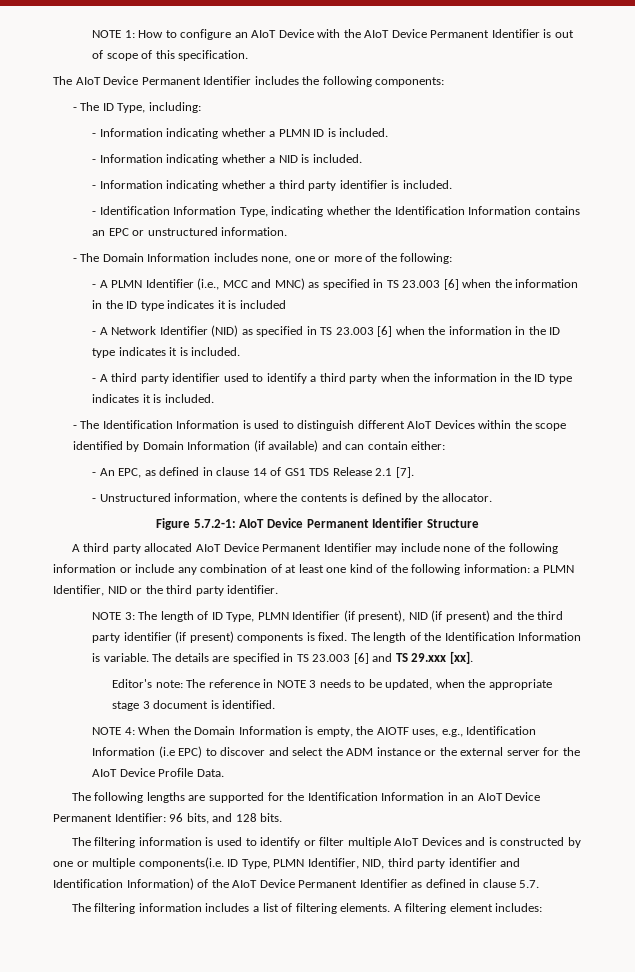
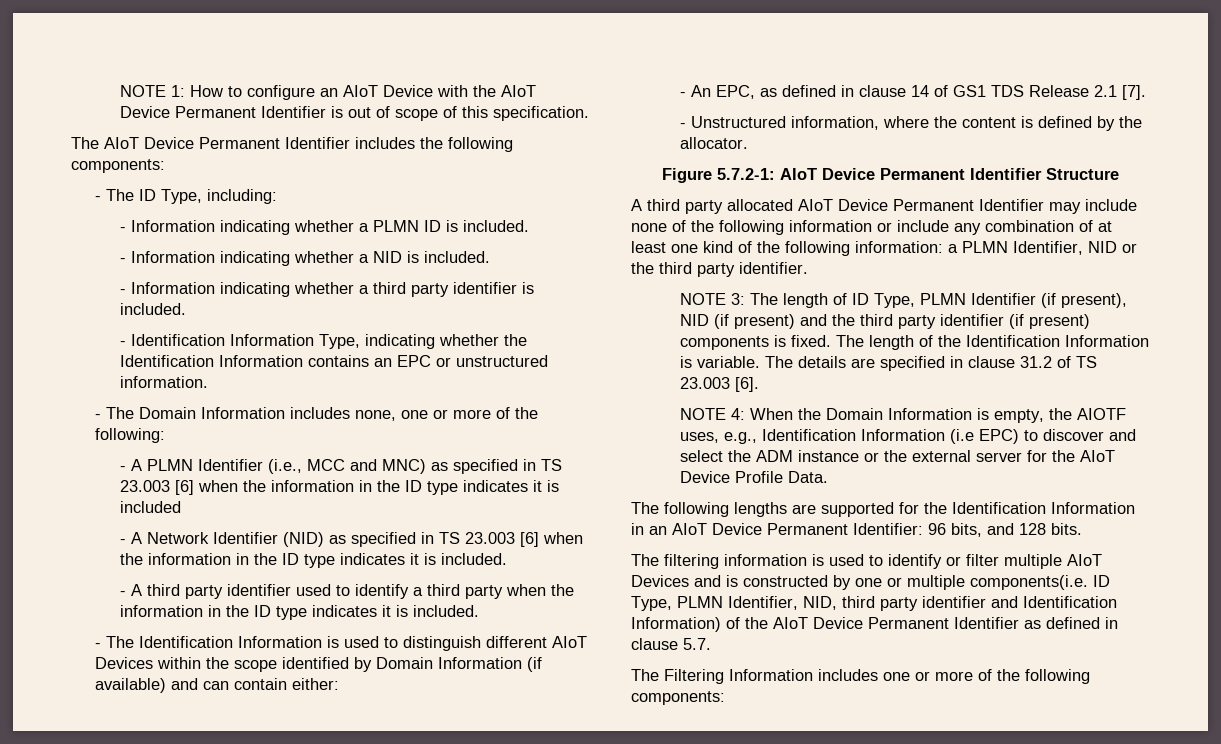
[300,494,347,502] contents -> [961,117,1016,128] content
[296,651,473,664] [111,679,552,690] [111,700,276,711] TS 23.003 [6] and TS 29.xxx [xx]. // Editor's note: The reference in NOTE 3 needs to be updated, when the appropriate stage 3 document is identified. -> [967,356,1097,368] [679,377,759,392] clause 31.2 of TS 23.003 [6].
[94,903,543,914] filtering information includes a list of filtering elements. A filtering element includes: -> [664,669,1090,684] [631,691,725,705] Filtering Information includes one or more of the following components:

